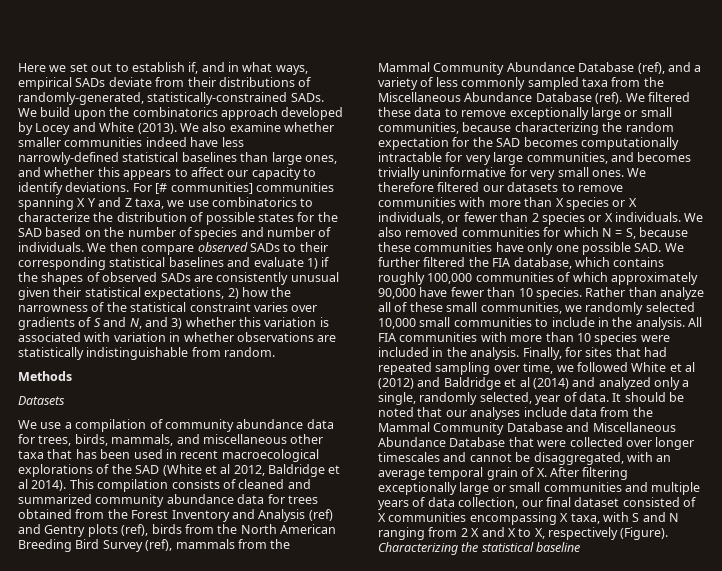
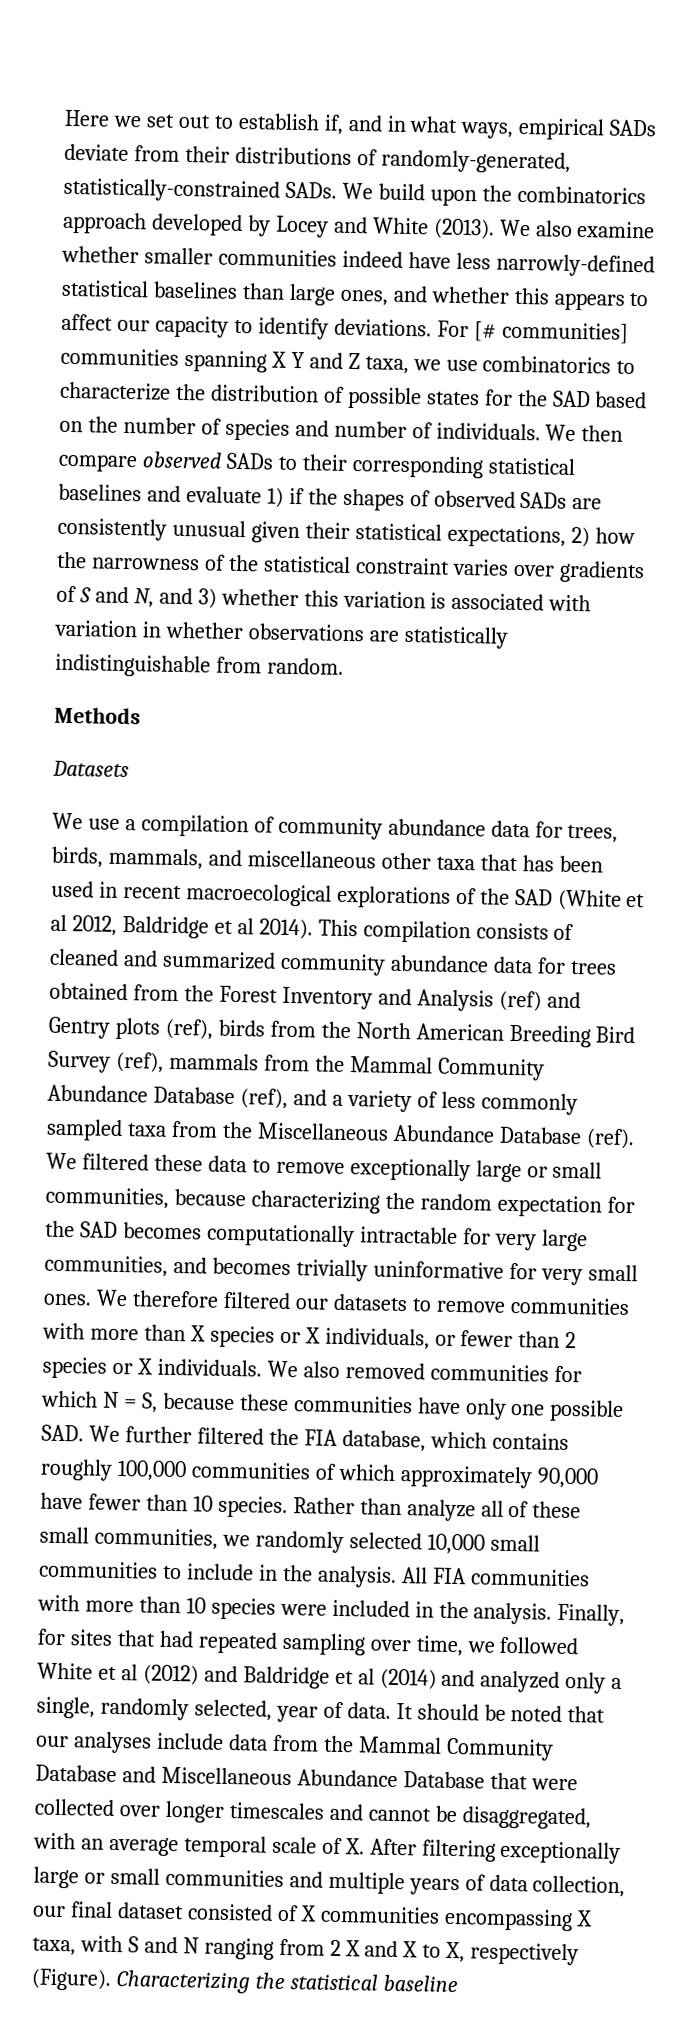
[486,467,518,480] grain -> [271,1836,317,1854] scale

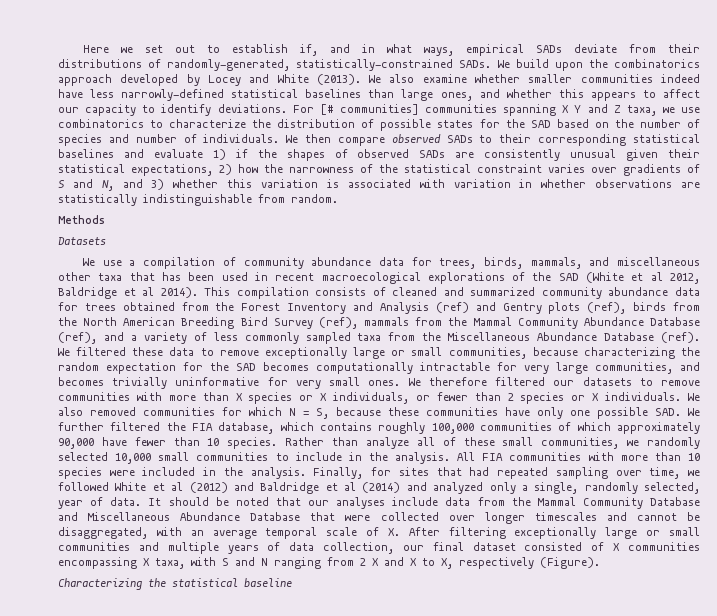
(112, 1979) none -> (600, 563) //

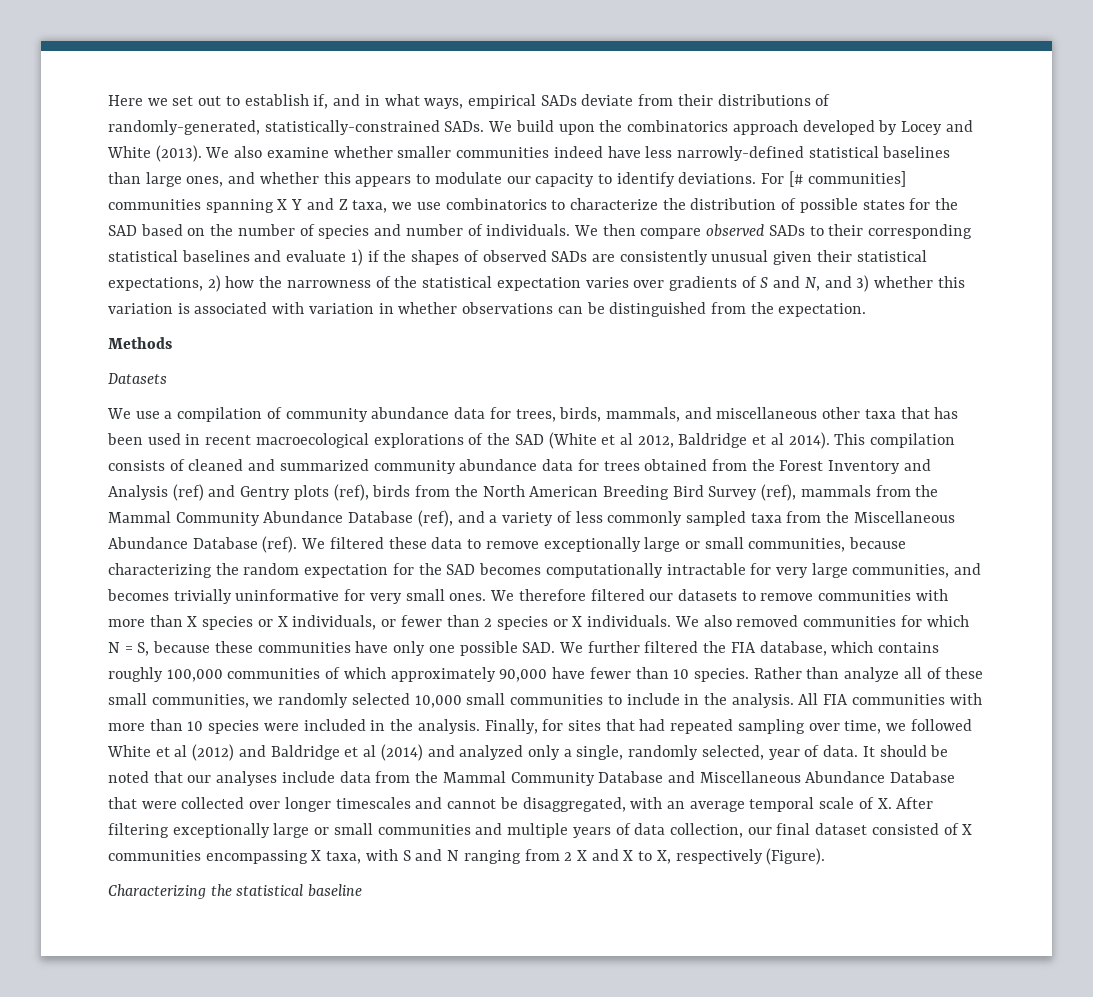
[663,89,701,98] affect -> [434,172,502,184] modulate
[477,164,542,173] constraint -> [496,277,581,291] expectation
[681,182,701,188] [58,194,338,206] are statistically indistinguishable from random. -> [557,302,867,317] can be distinguished from the expectation.

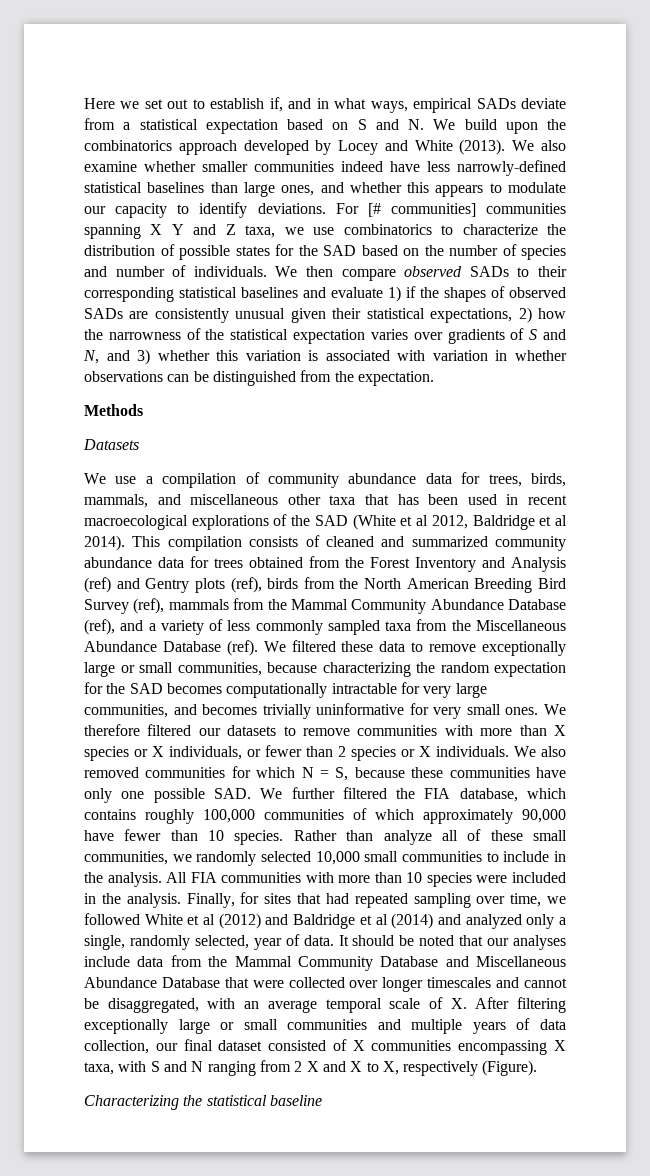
[677,94,831,106] [108,120,485,135] their distributions of randomly-generated, statistically-constrained SADs. -> [123,119,424,134] a statistical expectation based on S and N.

